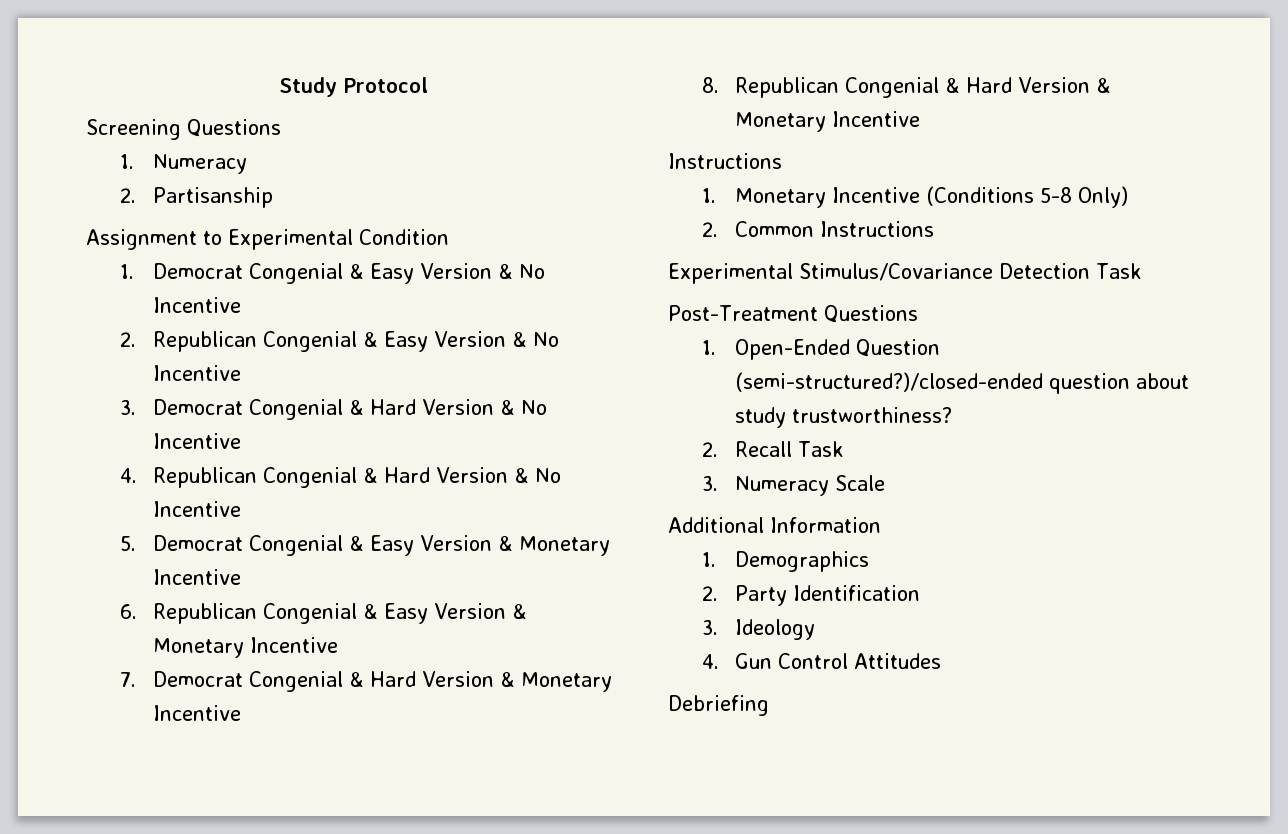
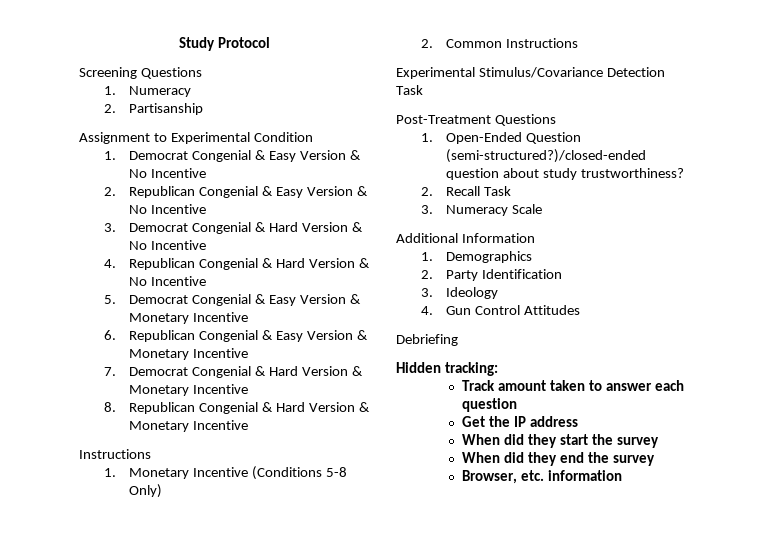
(769, 705) none -> [396,362,498,376] [461,380,684,391] [461,398,517,412] [461,416,578,427] [461,434,659,448] [461,452,655,466] [461,470,622,484] // Hidden tracking: // Track amount taken to answer each question // Get the IP address // When did they start the survey // When did they end the survey // Browser, etc. information

